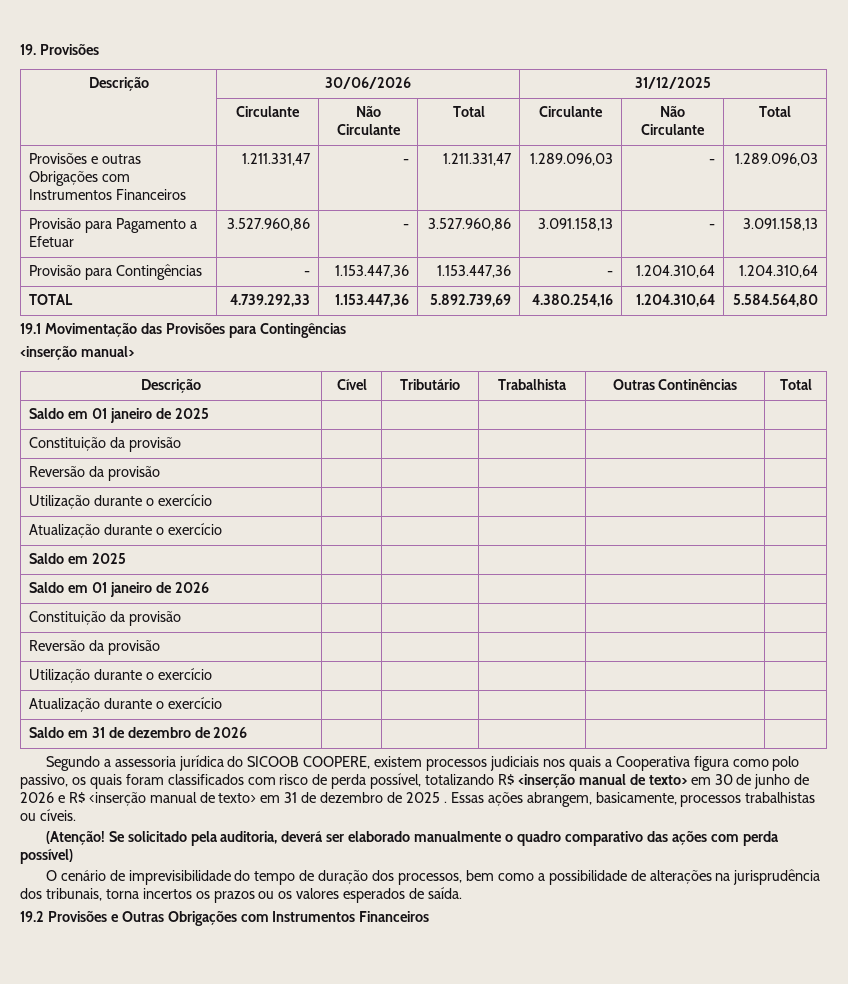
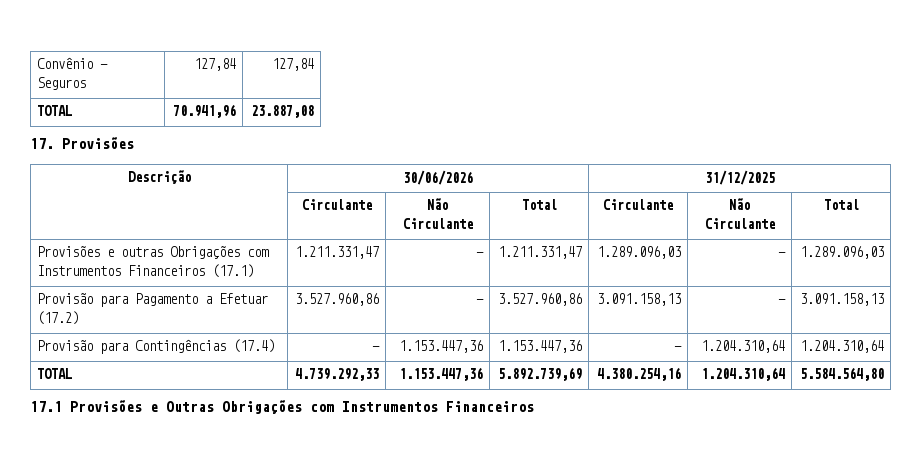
[20,44,36,55] 19. -> [36,57,108,69] [36,77,86,90] [194,58,237,71] [272,58,315,71] [36,105,72,116] [173,104,237,118] [251,105,315,118] [30,138,54,149] Convênio - Seguros | 127,84 | 127,84 // TOTAL | 70.941,96 | 23.887,08 // 17.
(186, 194) none -> [211,264,254,278] (17.1)
(74, 241) none -> [36,311,79,325] (17.2)
(202, 272) none -> [232,339,275,353] (17.4)
[20,323,346,338] [20,346,135,360] [141,379,201,393] [336,379,367,390] [400,379,460,390] [498,379,567,390] [612,379,738,390] [779,379,812,390] [28,408,209,423] [28,437,181,452] [28,466,160,481] [28,494,212,509] [28,523,222,538] [28,553,126,564] [28,582,209,597] [28,611,181,626] [28,640,160,655] [28,668,212,683] [28,697,222,712] [28,727,248,738] [45,755,800,771] [20,773,810,789] [20,792,816,807] [20,809,76,821] [45,831,779,846] [20,849,73,864] [45,869,821,885] [20,887,463,903] [20,911,44,922] 19.1 Movimentação das Provisões para Contingências // <inserção manual> // Descrição | Cível | Tributário | Trabalhista | Outras Continências | Total // Saldo em 01 janeiro de 2025 | | | | | // Constituição da provisão | | | | | // Reversão da provisão | | | | | // Utilização durante o exercício | | | | | // Atualização durante o exercício | | | | | // Saldo em 2025 | | | | | // Saldo em 01 janeiro de 2026 | | | | | // Constituição da provisão | | | | | // Reversão da provisão | | | | | // Utilização durante o exercício | | | | | // Atualização durante o exercício | | | | | // Saldo em 31 de dezembro de 2026 | | | | | // Segundo a assessoria jurídica do SICOOB COOPERE, existem processos judiciais nos quais a Cooperativa figura como polo passivo, os quais foram classificados com risco de perda possível, totalizando R$ <inserção manual de texto> em 30 de junho de 2026 e R$ <inserção manual de texto> em 31 de dezembro de 2025 . Essas ações abrangem, basicamente, processos trabalhistas ou cíveis. // (Atenção! Se solicitado pela auditoria, deverá ser elaborado manualmente o quadro comparativo das ações com perda possível) // O cenário de imprevisibilidade do tempo de duração dos processos, bem como a possibilidade de alterações na jurisprudência dos tribunais, torna incertos os prazos ou os valores esperados de saída. // 19.2 -> [30,401,62,412] 17.1

